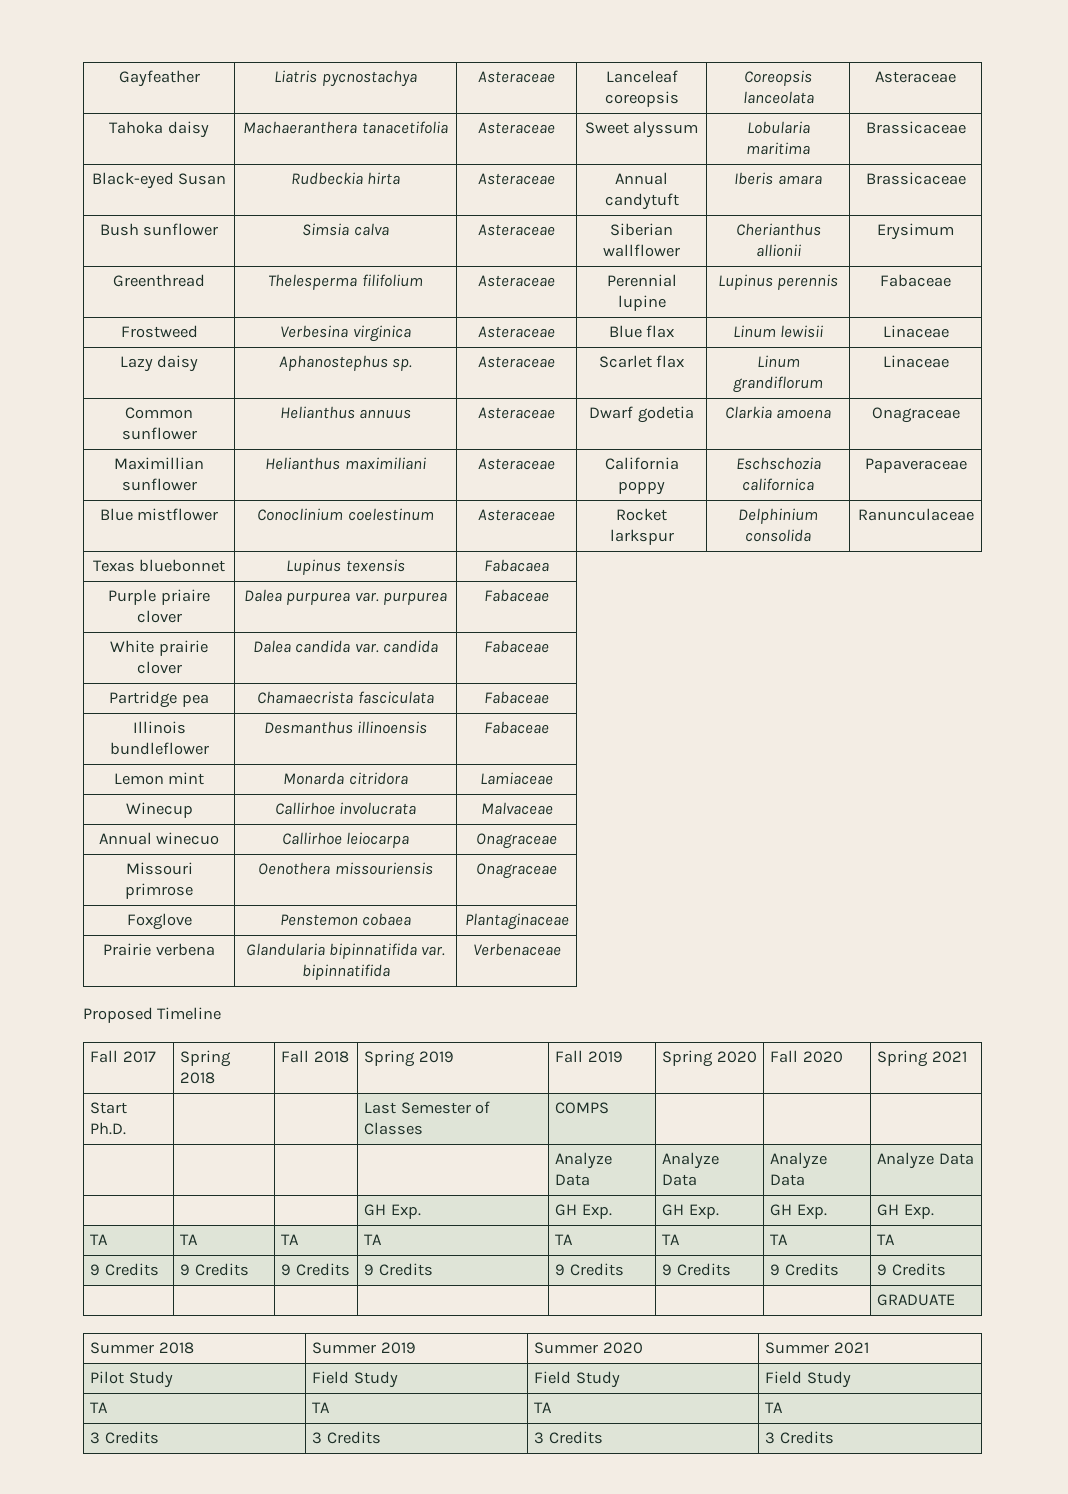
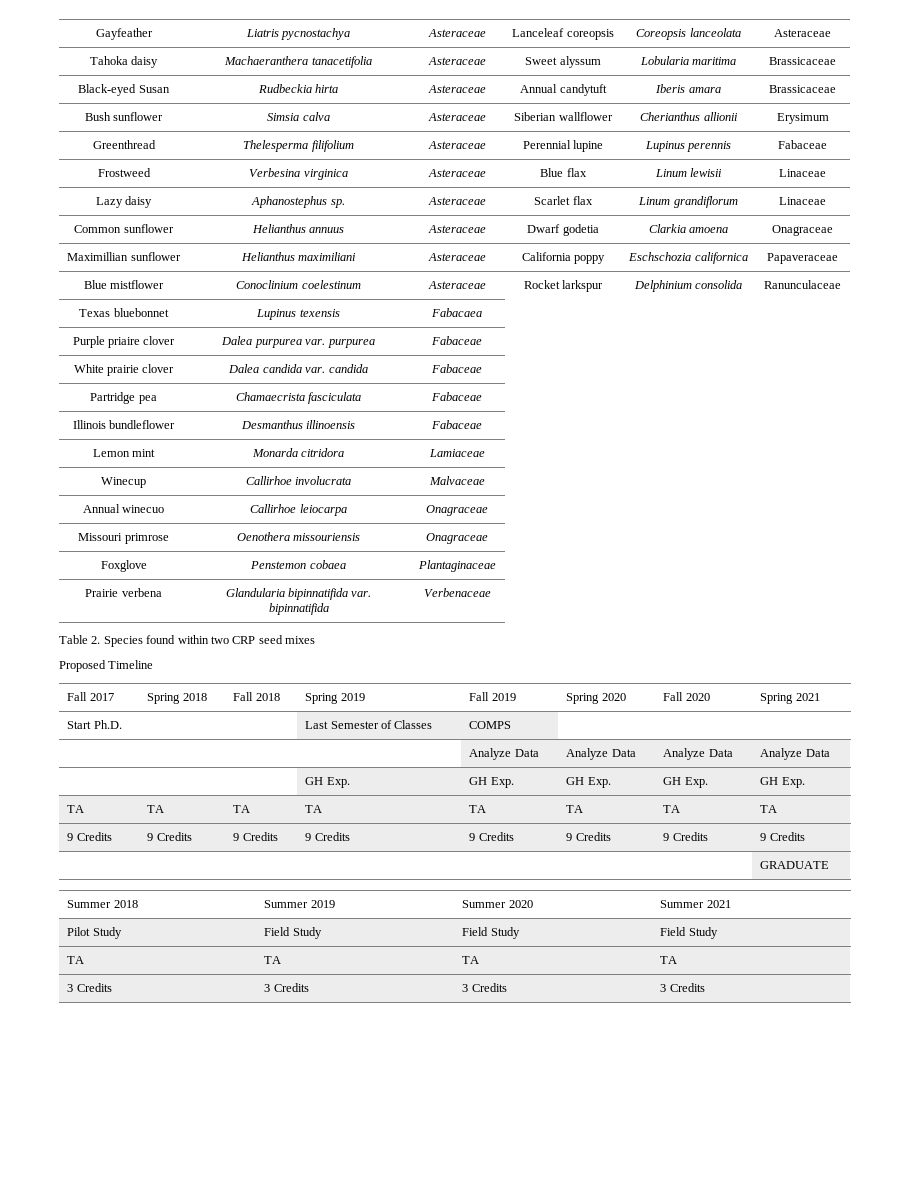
(561, 949) none -> [59,635,315,647] // Table 2. Species found within two CRP seed mixes

